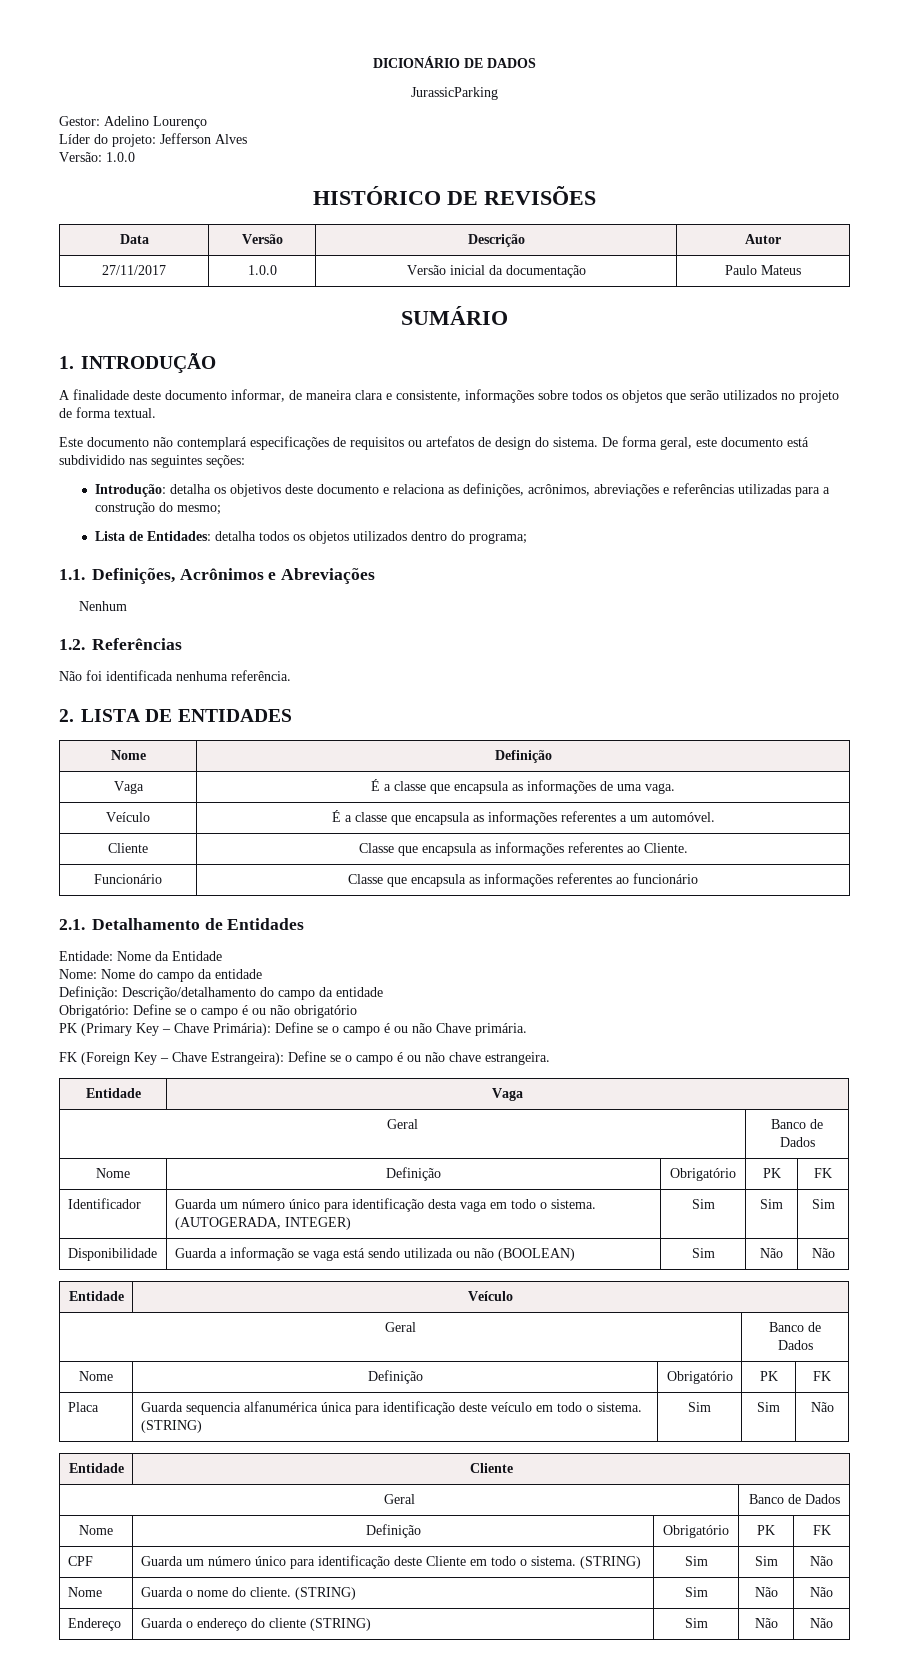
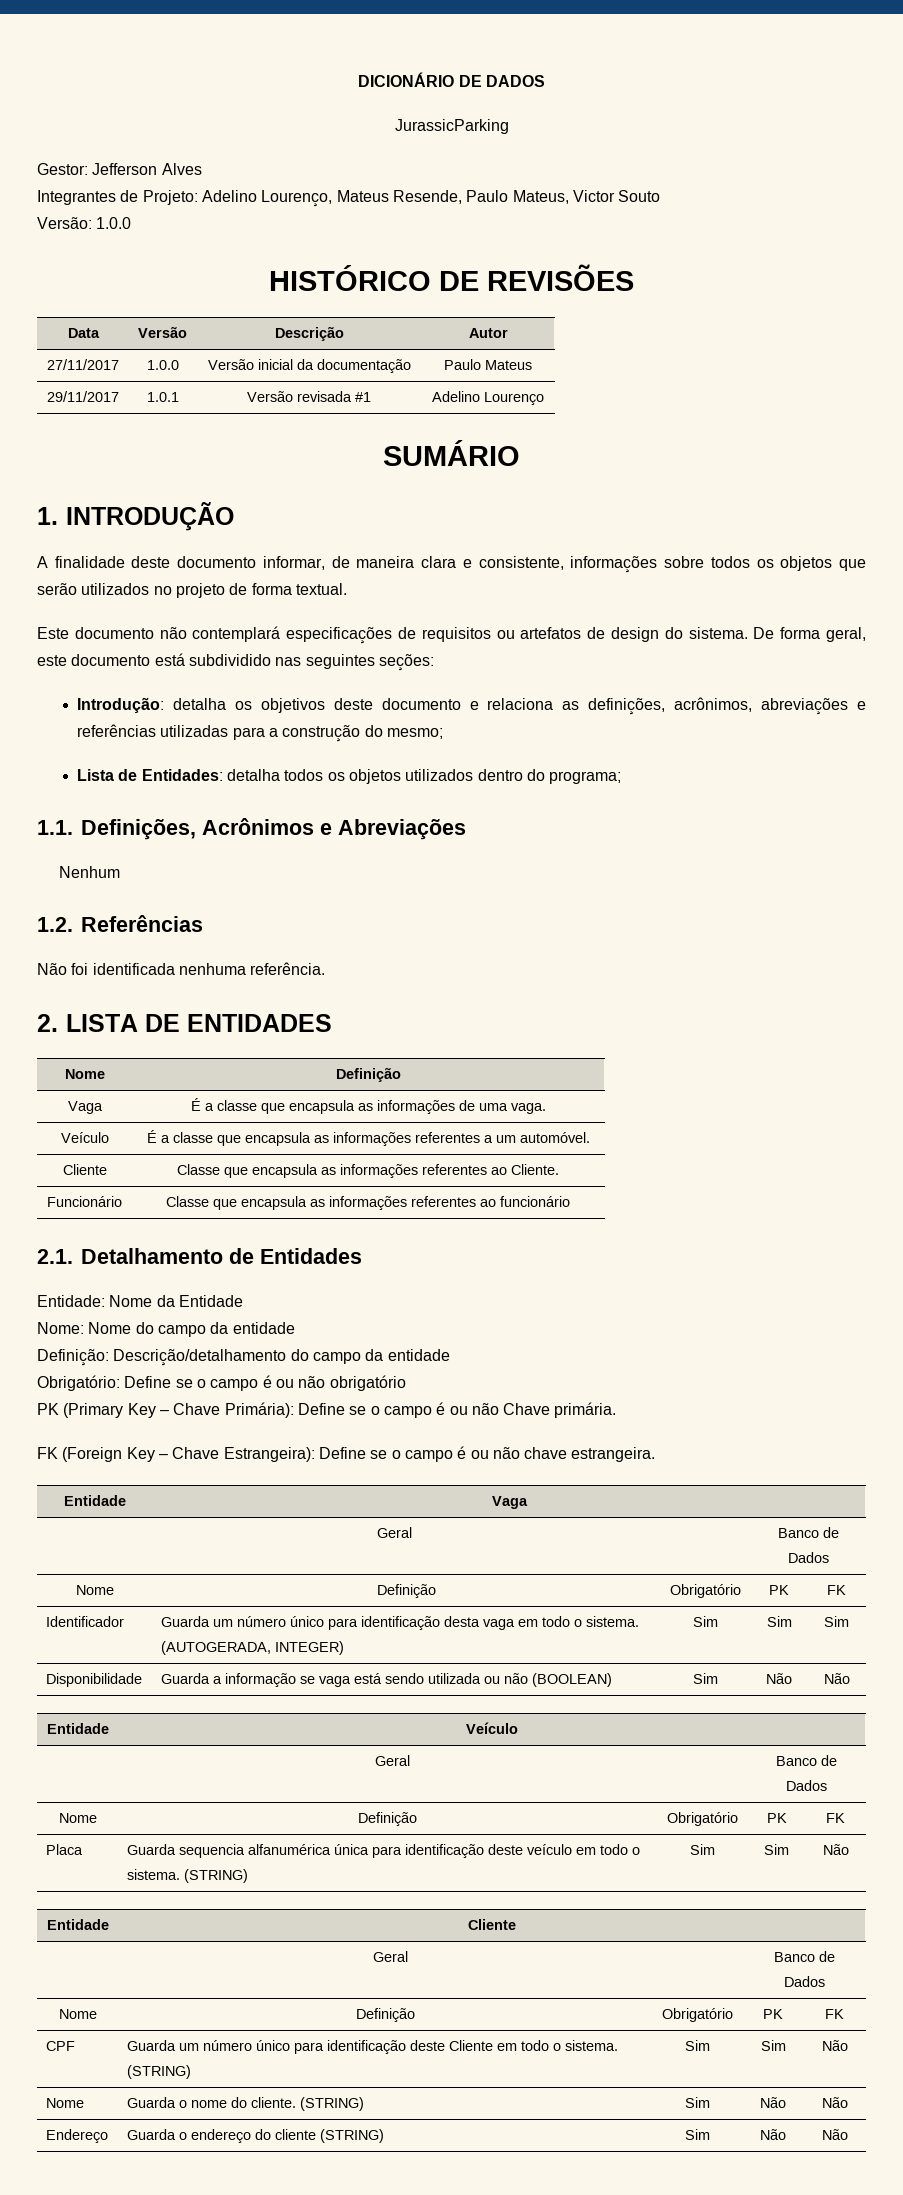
[104,116,207,129] [59,133,247,147] Adelino Lourenço // Líder do projeto: Jefferson Alves -> [92,163,202,175] [37,190,661,207] Jefferson Alves // Integrantes de Projeto: Adelino Lourenço, Mateus Resende, Paulo Mateus, Victor Souto
(801, 270) none -> [47,391,119,402] [146,392,179,402] [247,391,371,402] [432,391,544,405] // 29/11/2017 | 1.0.1 | Versão revisada #1 | Adelino Lourenço

